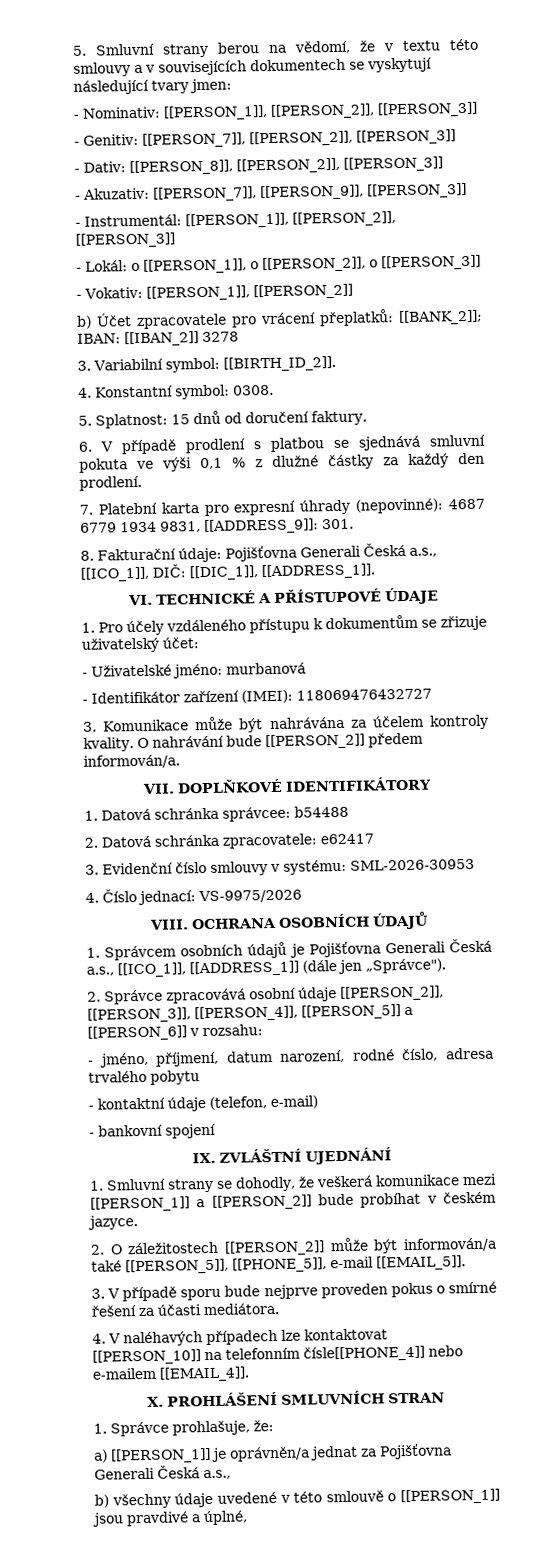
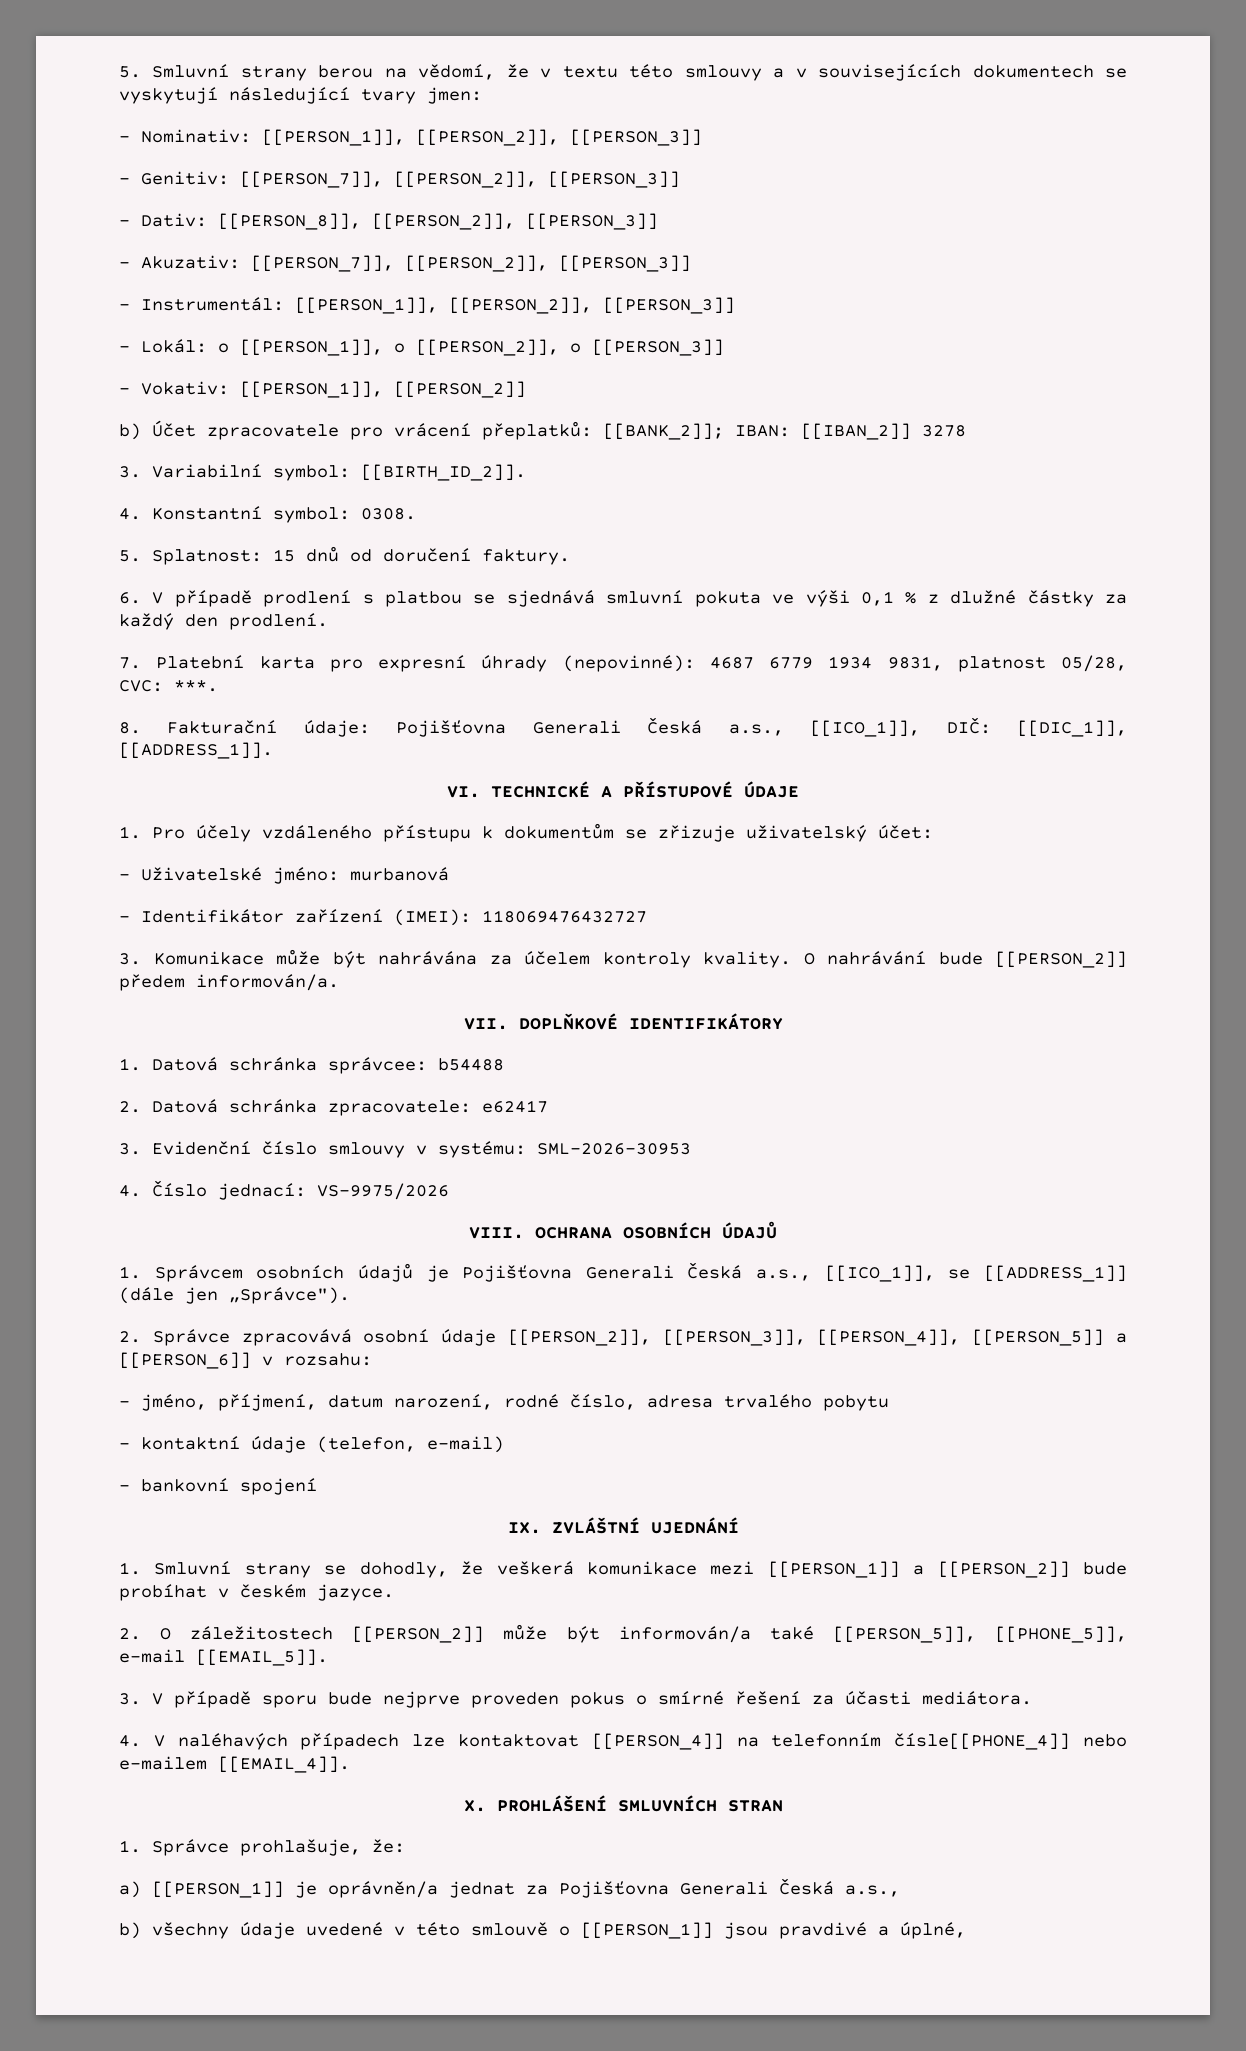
[260,184,364,201] [[PERSON_9]], -> [405,255,548,272] [[PERSON_2]],
[204,518,354,534] [[ADDRESS_9]]: 301. -> [957,655,1127,672] [119,680,218,692] platnost 05/28, CVC: ***.
(186, 970) none -> [948,1269,971,1279] se
[92,1349,201,1365] [[PERSON_10]] -> [591,1733,724,1750] [[PERSON_4]]

